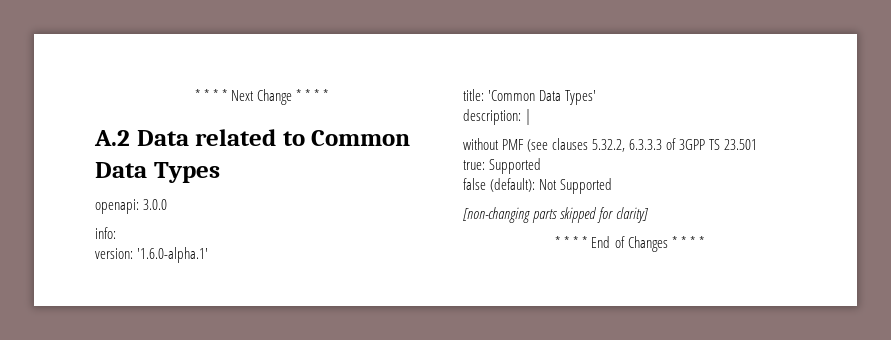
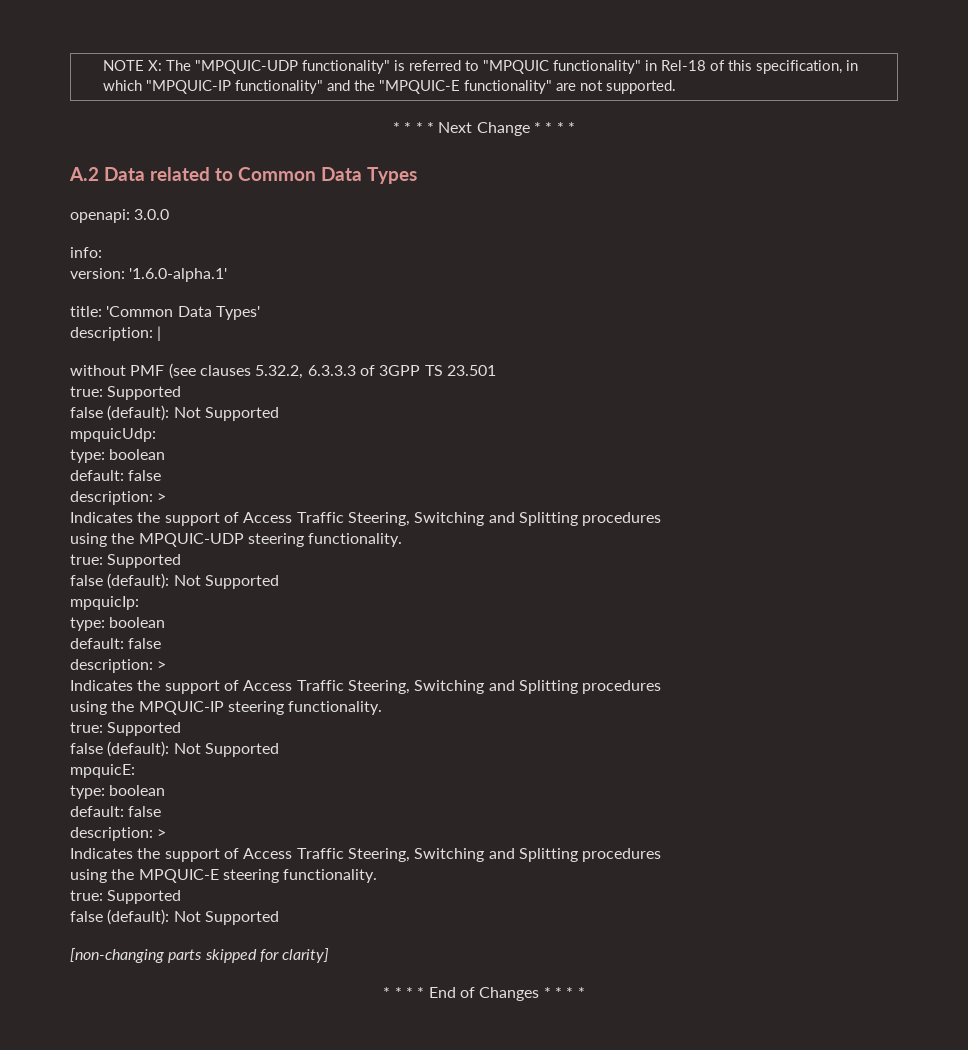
(194, 95) none -> [102,60,858,74] [102,80,676,94] NOTE X: The "MPQUIC-UDP functionality" is referred to "MPQUIC functionality" in Rel-18 of this specification, in which "MPQUIC-IP functionality" and the "MPQUIC-E functionality" are not supported. //
(613, 186) none -> [70,428,156,442] [70,449,166,463] [70,470,162,481] [70,491,167,505] [70,512,662,526] [70,533,403,547] [70,554,182,568] [70,573,279,589] [70,596,139,610] [70,617,166,631] [70,638,162,649] [70,659,167,673] [70,680,662,694] [70,701,383,715] [70,722,182,736] [70,741,279,757] [70,764,135,778] [70,785,166,799] [70,806,162,817] [70,827,167,841] [70,848,662,862] [70,869,378,883] [70,890,182,904] [70,909,279,925] // mpquicUdp: // type: boolean // default: false // description: > // Indicates the support of Access Traffic Steering, Switching and Splitting procedures // using the MPQUIC-UDP steering functionality. // true: Supported // false (default): Not Supported // mpquicIp: // type: boolean // default: false // description: > // Indicates the support of Access Traffic Steering, Switching and Splitting procedures // using the MPQUIC-IP steering functionality. // true: Supported // false (default): Not Supported // mpquicE: // type: boolean // default: false // description: > // Indicates the support of Access Traffic Steering, Switching and Splitting procedures // using the MPQUIC-E steering functionality. // true: Supported // false (default): Not Supported

